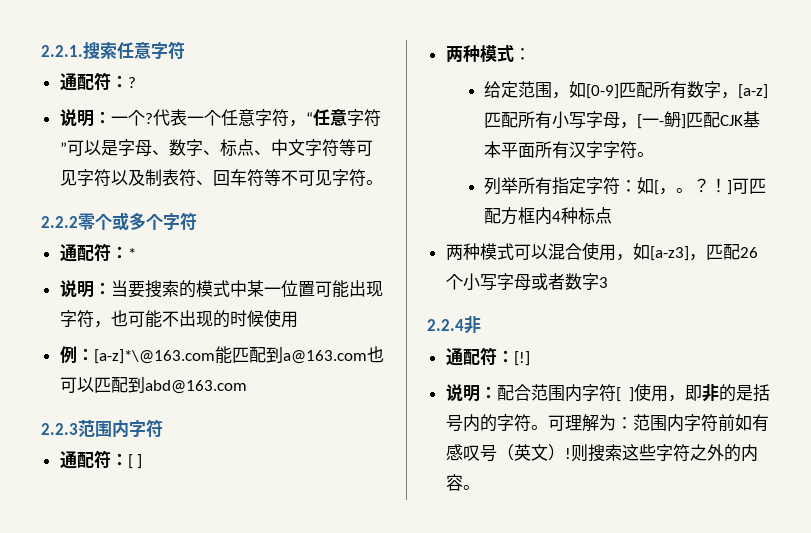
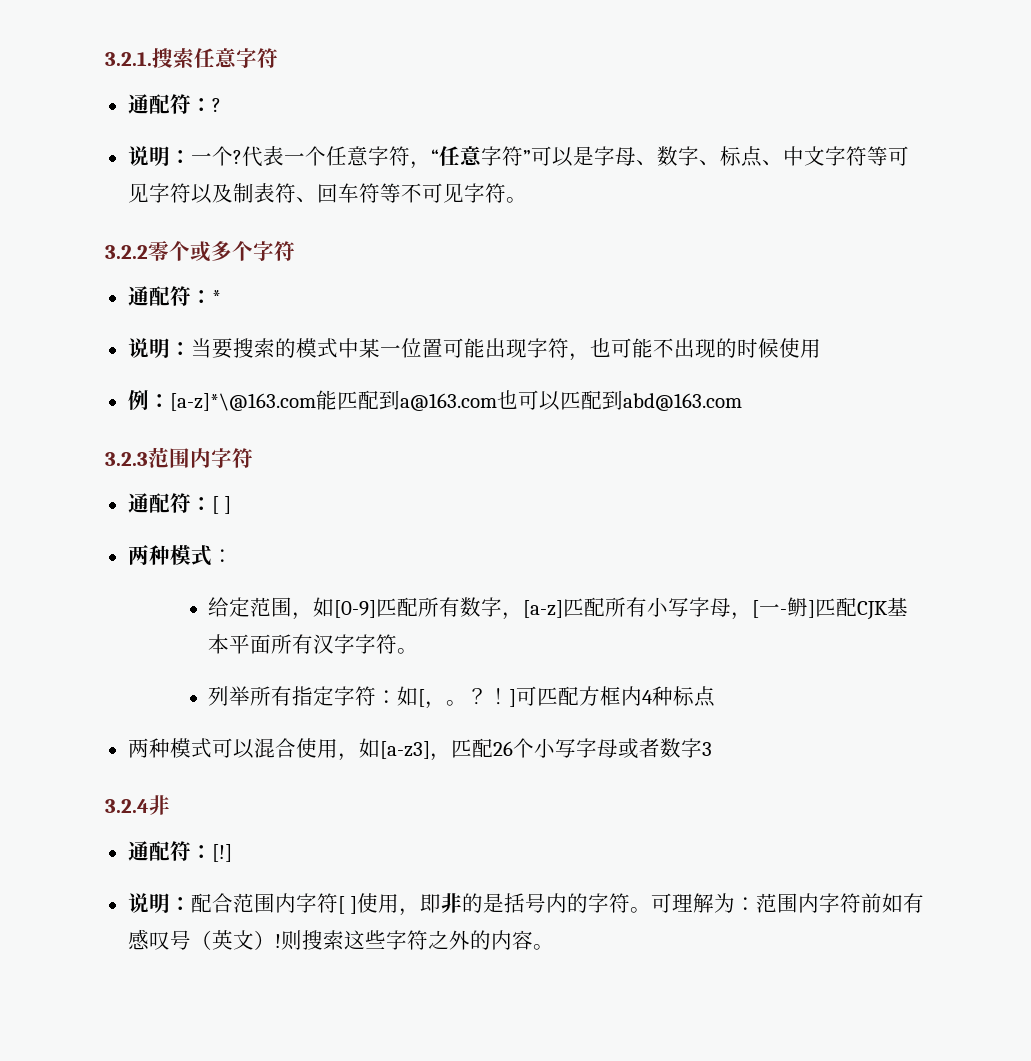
[41,45,83,57] 2.2.1. -> [105,52,152,66] 3.2.1.
[41,216,78,228] 2.2.2 -> [105,245,148,259] 3.2.2
[41,423,78,435] 2.2.3 -> [105,452,148,466] 3.2.3
[427,319,464,331] 2.2.4 -> [105,799,149,813] 3.2.4

